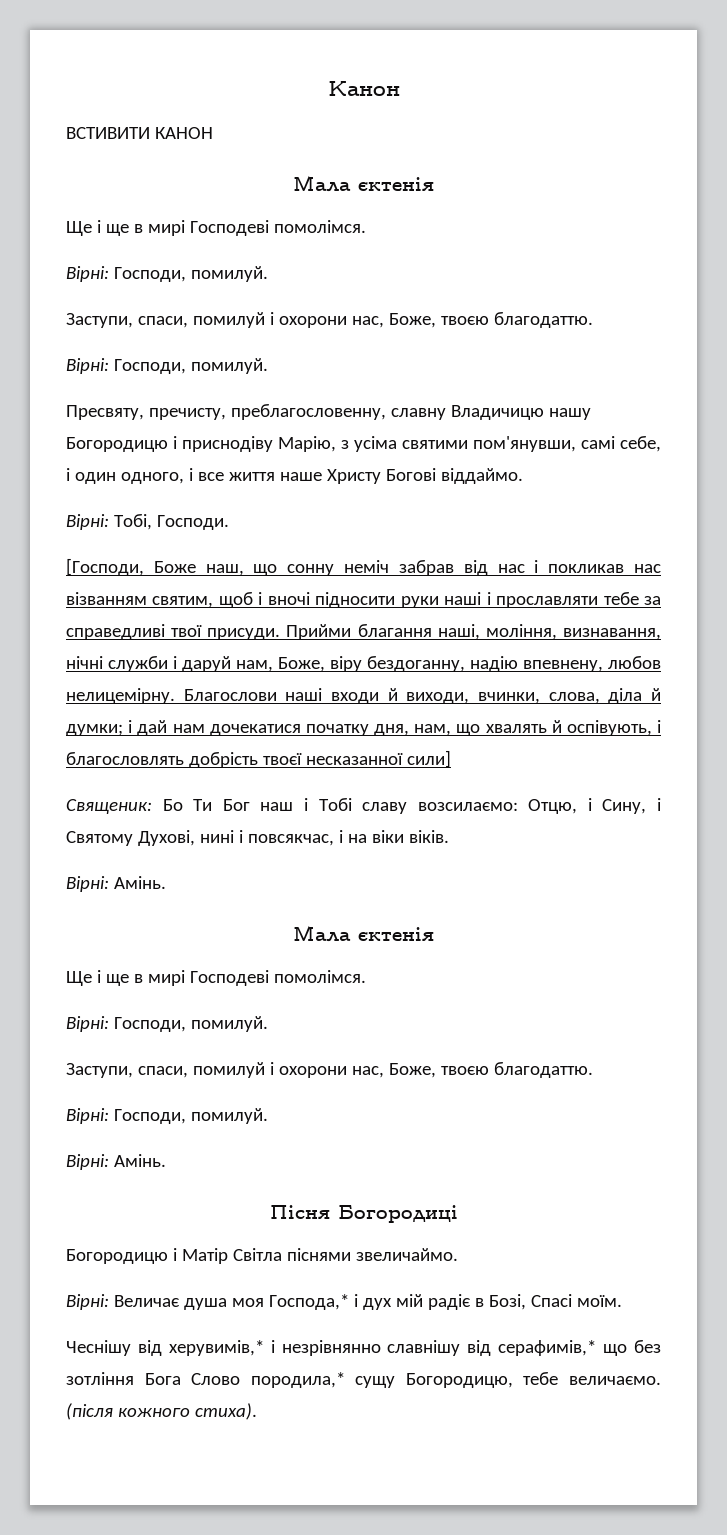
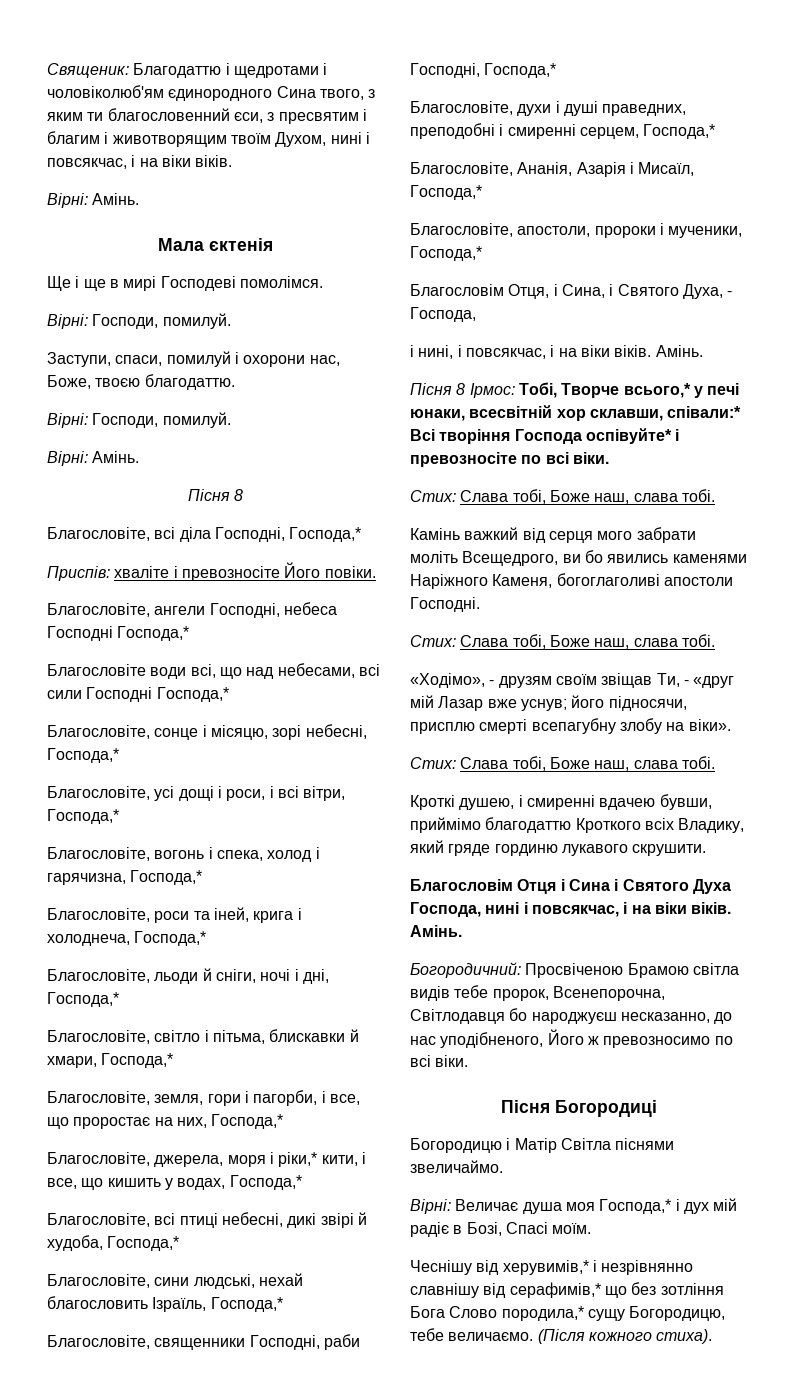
[327,81,400,96] [66,127,213,139] [293,175,434,192] [66,220,366,236] [66,266,268,282] [66,312,593,328] [66,358,268,374] [66,404,591,420] [66,436,661,452] [66,468,523,484] [66,514,229,530] [66,558,661,576] [66,592,661,608] [66,624,661,640] [66,656,661,672] [66,688,661,704] [66,720,661,736] [66,750,451,768] [66,798,661,814] [66,830,195,846] Канон // ВСТИВИТИ КАНОН // Мала єктенія // Ще і ще в мирі Господеві помолімся. // Вірні: Господи, помилуй. // Заступи, спаси, помилуй і охорони нас, Боже, твоєю благодаттю. // Вірні: Господи, помилуй. // Пресвяту, пречисту, преблагословенну, славну Владичицю нашу Богородицю і приснодіву Марію, з усіма святими пом'янувши, самі себе, і один одного, і все життя наше Христу Богові віддаймо. // Вірні: Тобі, Господи. // [Господи, Боже наш, що сонну неміч забрав від нас і покликав нас візванням святим, щоб і вночі підносити руки наші і прославляти тебе за справедливі твої присуди. Прийми благання наші, моління, визнавання, нічні служби і даруй нам, Боже, віру бездоганну, надію впевнену, любов нелицемірну. Благослови наші входи й виходи, вчинки, слова, діла й думки; і дай нам дочекатися початку дня, нам, що хвалять й оспівують, і благословлять добрість твоєї несказанної сили] // Священик: Бо Ти Бог наш і Тобі славу возсилаємо: Отцю, і Сину, і Святому Духові, -> [47,63,328,78] [47,85,376,101] [47,108,367,124] [47,131,327,147] Священик: Благодаттю і щедротами і чоловіколюб'ям єдинородного Сина твого, з яким ти благословенний єси, з пресвятим і благим і животворящим твоїм Духом,
(166, 1160) none -> [187,489,244,501] [47,527,362,542] [47,562,376,581] [47,602,337,618] [47,626,190,641] [47,663,380,679] [47,687,229,702] [47,724,367,740] [47,748,119,763] [47,786,346,801] [47,809,119,824] [47,847,320,862] [47,870,203,885] [47,907,302,923] [47,931,207,946] [47,968,329,984] [47,992,119,1007] [47,1029,359,1044] [47,1053,174,1068] [47,1090,360,1106] [47,1114,284,1129] [47,1152,366,1167] [47,1175,302,1190] [47,1212,367,1228] [47,1235,180,1251] [47,1273,303,1289] [47,1296,283,1312] [47,1334,360,1350] [410,63,557,78] [410,101,687,116] [410,123,716,139] [410,162,695,177] [410,185,482,200] [410,223,743,238] [410,246,482,261] [410,284,733,299] [410,307,476,322] [410,345,703,359] [410,382,740,398] [410,405,742,421] [410,428,680,444] [410,452,609,467] [410,489,715,504] [410,527,696,543] [410,550,747,566] [410,573,733,589] [410,597,480,612] [410,634,715,649] [410,673,735,688] [410,695,687,711] [410,718,731,734] [410,756,715,771] [410,794,712,810] [410,817,745,833] [410,840,707,856] [410,879,731,894] [410,902,732,917] [410,925,462,937] [410,962,739,978] [410,985,665,1001] [410,1008,733,1024] [410,1029,733,1048] [410,1055,469,1067] // Пісня 8 // Благословіте, всі діла Господні, Господа,* // Приспів: хваліте і превозносіте Його повіки. // Благословіте, ангели Господні, небеса Господні Господа,* // Благословіте води всі, що над небесами, всі сили Господні Господа,* // Благословіте, сонце і місяцю, зорі небесні, Господа,* // Благословіте, усі дощі і роси, і всі вітри, Господа,* // Благословіте, вогонь і спека, холод і гарячизна, Господа,* // Благословіте, роси та іней, крига і холоднеча, Господа,* // Благословіте, льоди й сніги, ночі і дні, Господа,* // Благословіте, світло і пітьма, блискавки й хмари, Господа,* // Благословіте, земля, гори і пагорби, і все, що проростає на них, Господа,* // Благословіте, джерела, моря і ріки,* кити, і все, що кишить у водах, Господа,* // Благословіте, всі птиці небесні, дикі звірі й худоба, Господа,* // Благословіте, сини людські, нехай благословить Ізраїль, Господа,* // Благословіте, священники Господні, раби Господні, Господа,* // Благословіте, духи і душі праведних, преподобні і смиренні серцем, Господа,* // Благословіте, Ананія, Азарія і Мисаїл, Господа,* // Благословіте, апостоли, пророки і мученики, Господа,* // Благословім Отця, і Сина, і Святого Духа, - Господа, // і нині, і повсякчас, і на віки віків. Амінь. // Пісня 8 Ірмос: Тобі, Творче всього,* у печі юнаки, всесвітній хор склавши, співали:* Всі творіння Господа оспівуйте* і превозносіте по всі віки. // Стих: Слава тобі, Боже наш, слава тобі. // Камінь важкий від серця мого забрати моліть Всещедрого, ви бо явились каменями Наріжного Каменя, богоглаголиві апостоли Господні. // Стих: Слава тобі, Боже наш, слава тобі. // «Ходімо», - друзям своїм звіщав Ти, - «друг мій Лазар вже уснув; його підносячи, присплю смерті всепагубну злобу на віки». // Стих: Слава тобі, Боже наш, слава тобі. // Кроткі душею, і смиренні вдачею бувши, приймімо благодаттю Кроткого всіх Владику, який гряде гординю лукавого скрушити. // Благословім Отця і Сина і Святого Духа Господа, нині і повсякчас, і на віки віків. Амінь. // Богородичний: Просвіченою Брамою світла видів тебе пророк, Всенепорочна, Світлодавця бо народжуєш несказанно, до нас уподібненого, Його ж превозносимо по всі віки.
[66,1403,113,1420] (після -> [537,1329,585,1344] (Після

